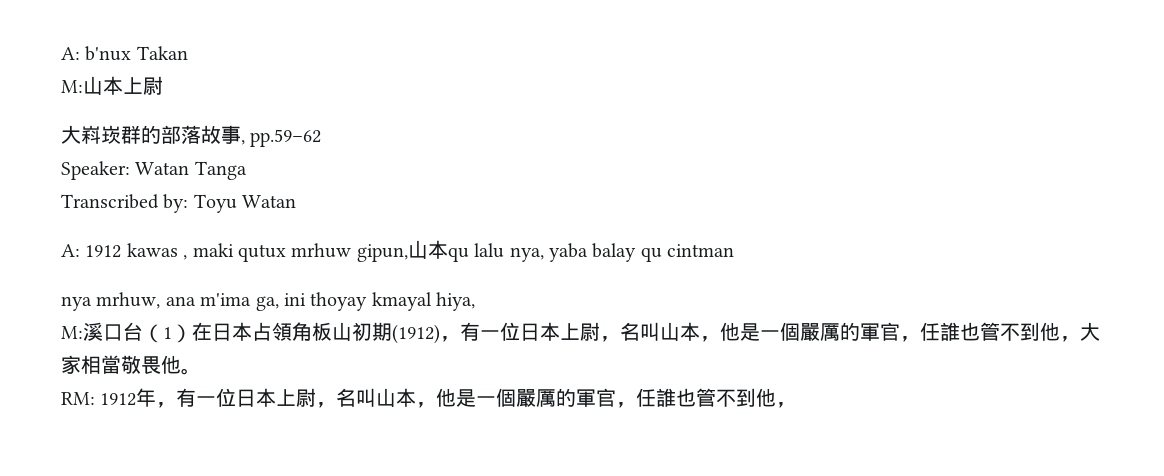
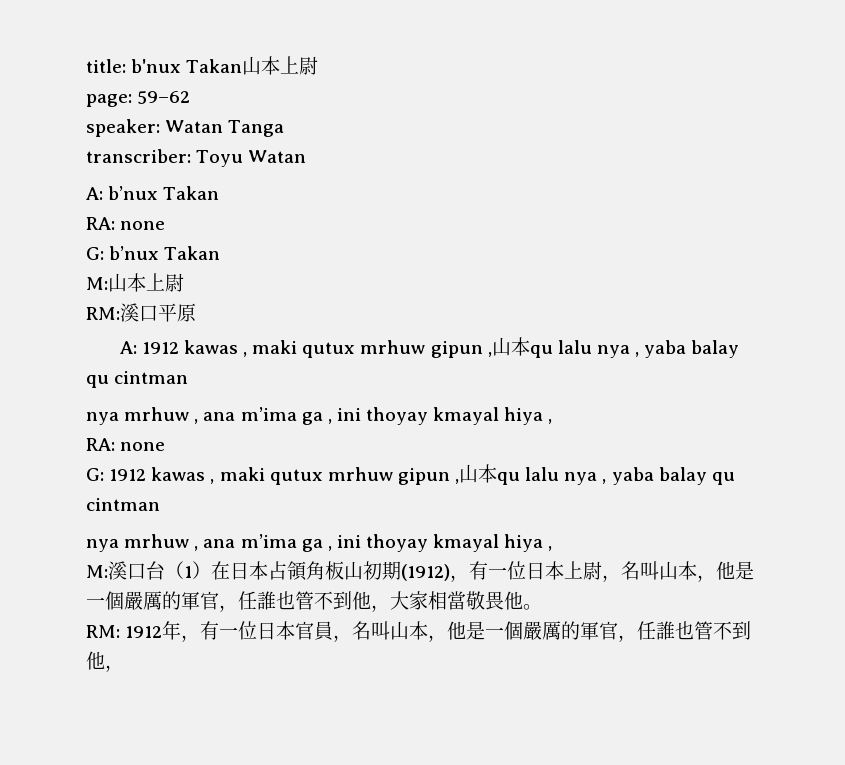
[61,46,188,61] [61,76,163,95] [61,125,322,147] [61,161,247,180] [61,194,297,213] A: b'nux Takan // M:山本上尉 // 大嵙崁群的部落故事, pp.59–62 // Speaker: Watan Tanga // Transcribed by: Toyu Watan -> [86,56,319,75] [86,91,191,107] [86,119,285,137] [86,149,307,167] [86,186,220,200] [86,217,166,230] [86,246,221,260] [86,273,184,292] [86,303,196,322] title: b'nux Takan山本上尉 // page: 59–62 // speaker: Watan Tanga // transcriber: Toyu Watan // A: b’nux Takan // RA: none // G: b’nux Takan // M:山本上尉 // RM:溪口平原
[356,240,735,262] [61,292,476,311] gipun,山本qu lalu nya, yaba balay qu cintman // nya mrhuw, ana m'ima ga, ini thoyay kmayal hiya, -> [430,337,740,358] [86,371,189,388] [86,407,553,425] [86,438,166,451] [86,464,735,485] [86,498,160,511] [86,534,553,552] gipun ,山本qu lalu nya , yaba balay qu cintman // nya mrhuw , ana m’ima ga , ini thoyay kmayal hiya , // RA: none // G: 1912 kawas , maki qutux mrhuw gipun ,山本qu lalu nya , yaba balay qu cintman // nya mrhuw , ana m’ima ga , ini thoyay kmayal hiya ,
[276,388,317,407] 上尉 -> [295,621,334,640] 官員

